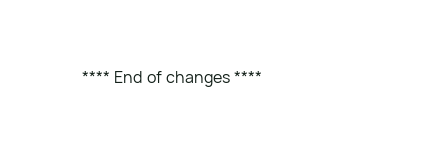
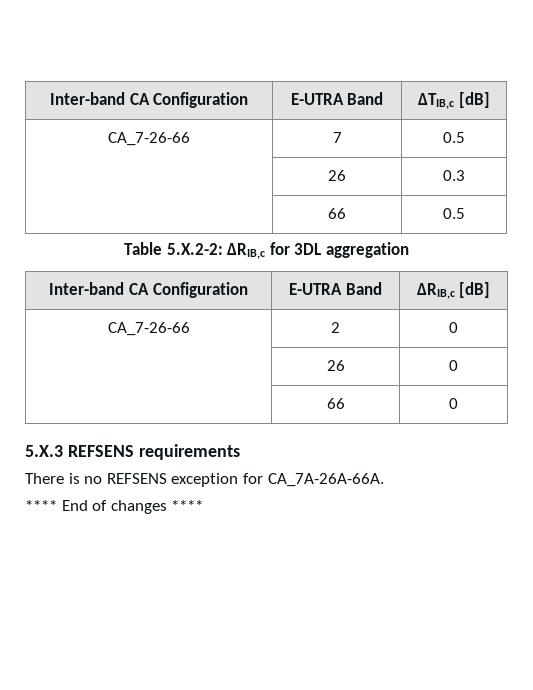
(82, 77) none -> [49,92,249,108] [290,92,384,105] [418,92,490,109] [108,132,190,146] [332,132,342,143] [443,132,465,143] [328,170,346,181] [443,170,465,181] [328,208,346,219] [443,208,465,219] [124,242,409,259] [49,282,248,298] [289,282,382,295] [416,282,491,299] [107,322,190,336] [331,322,340,333] [449,322,458,333] [326,360,345,371] [449,360,458,371] [326,398,345,409] [449,398,458,409] [25,444,240,460] [25,473,384,487] Inter-band CA Configuration | E-UTRA Band | ΔTIB,c [dB] // CA_7-26-66 | 7 | 0.5 // | 26 | 0.3 // | 66 | 0.5 // Table 5.X.2-2: ΔRIB,c for 3DL aggregation // Inter-band CA Configuration | E-UTRA Band | ΔRIB,c [dB] // CA_7-26-66 | 2 | 0 // | 26 | 0 // | 66 | 0 // 5.X.3 REFSENS requirements // There is no REFSENS exception for CA_7A-26A-66A. //

